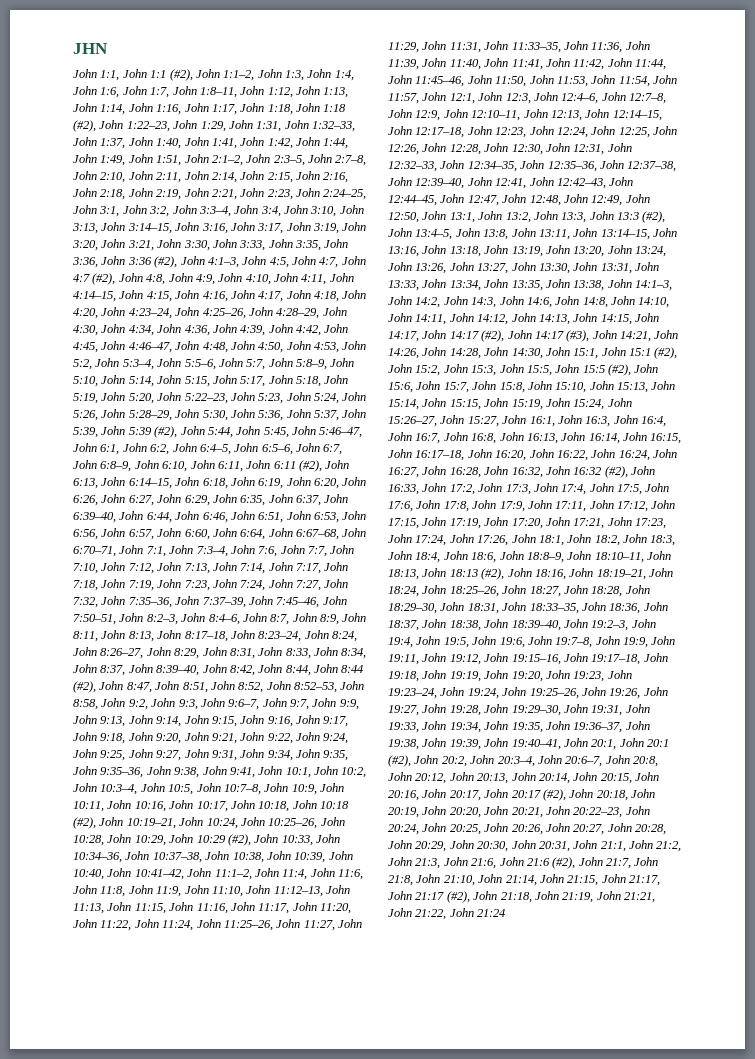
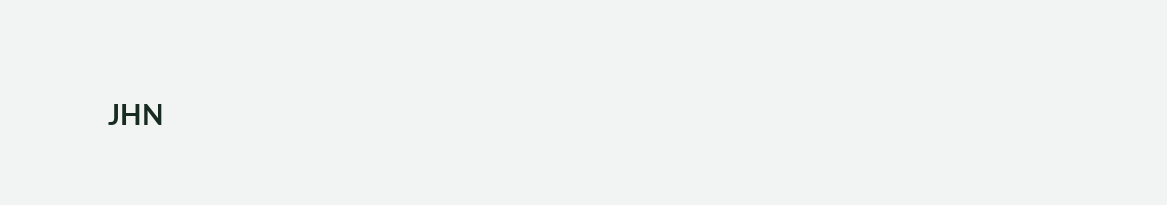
[73,69,354,81] [73,86,349,98] [73,103,347,115] [73,120,355,132] [73,137,349,149] [73,154,367,166] [73,171,349,183] [73,188,367,200] [73,205,364,217] [72,222,367,234] [72,239,349,251] [72,256,366,268] [73,273,354,285] [73,290,367,302] [73,307,347,319] [73,324,349,336] [73,341,367,353] [73,358,355,370] [73,375,349,387] [73,392,367,404] [73,409,367,421] [73,426,363,438] [73,443,343,455] [73,460,350,472] [73,477,367,489] [73,494,349,506] [73,511,367,523] [73,528,367,540] [73,545,355,557] [73,562,349,574] [73,579,349,591] [73,596,347,608] [73,613,367,625] [73,630,357,642] [73,647,367,659] [73,664,364,676] [73,681,365,693] [73,698,359,710] [73,715,349,727] [73,732,349,744] [73,749,349,761] [73,766,367,778] [73,783,344,795] [73,800,349,812] [73,817,345,829] [73,834,340,846] [73,851,353,863] [73,868,363,880] [73,885,350,897] [73,902,351,914] [73,919,362,931] [388,41,650,53] [388,58,666,70] [388,75,677,87] [388,92,666,104] [388,109,662,121] [388,126,677,138] [388,143,632,155] [388,160,677,172] [388,177,634,189] [388,194,650,206] [388,211,666,223] [388,228,677,240] [388,245,666,257] [388,262,659,274] [388,279,672,291] [388,296,670,308] [388,313,659,325] [388,330,679,342] [388,347,678,359] [388,364,659,376] [388,381,676,393] [388,398,632,410] [388,415,666,427] [388,432,682,444] [388,449,677,461] [388,466,655,478] [388,483,670,495] [388,500,676,512] [388,517,666,529] [388,534,676,546] [388,551,671,563] [388,568,673,580] [388,585,650,597] [388,602,668,614] [388,619,656,631] [388,636,676,648] [388,653,668,665] [388,670,632,682] [388,687,668,699] [388,704,650,716] [388,721,650,733] [388,738,669,750] [388,755,658,767] [388,772,659,784] [388,789,655,801] [388,806,650,818] [388,823,666,835] [388,840,682,852] [388,857,659,869] [388,874,660,886] [388,891,655,903] [388,908,506,920] // John 1:1, John 1:1 (#2), John 1:1–2, John 1:3, John 1:4, John 1:6, John 1:7, John 1:8–11, John 1:12, John 1:13, John 1:14, John 1:16, John 1:17, John 1:18, John 1:18 (#2), John 1:22–23, John 1:29, John 1:31, John 1:32–33, John 1:37, John 1:40, John 1:41, John 1:42, John 1:44, John 1:49, John 1:51, John 2:1–2, John 2:3–5, John 2:7–8, John 2:10, John 2:11, John 2:14, John 2:15, John 2:16, John 2:18, John 2:19, John 2:21, John 2:23, John 2:24–25, John 3:1, John 3:2, John 3:3–4, John 3:4, John 3:10, John 3:13, John 3:14–15, John 3:16, John 3:17, John 3:19, John 3:20, John 3:21, John 3:30, John 3:33, John 3:35, John 3:36, John 3:36 (#2), John 4:1–3, John 4:5, John 4:7, John 4:7 (#2), John 4:8, John 4:9, John 4:10, John 4:11, John 4:14–15, John 4:15, John 4:16, John 4:17, John 4:18, John 4:20, John 4:23–24, John 4:25–26, John 4:28–29, John 4:30, John 4:34, John 4:36, John 4:39, John 4:42, John 4:45, John 4:46–47, John 4:48, John 4:50, John 4:53, John 5:2, John 5:3–4, John 5:5–6, John 5:7, John 5:8–9, John 5:10, John 5:14, John 5:15, John 5:17, John 5:18, John 5:19, John 5:20, John 5:22–23, John 5:23, John 5:24, John 5:26, John 5:28–29, John 5:30, John 5:36, John 5:37, John 5:39, John 5:39 (#2), John 5:44, John 5:45, John 5:46–47, John 6:1, John 6:2, John 6:4–5, John 6:5–6, John 6:7, John 6:8–9, John 6:10, John 6:11, John 6:11 (#2), John 6:13, John 6:14–15, John 6:18, John 6:19, John 6:20, John 6:26, John 6:27, John 6:29, John 6:35, John 6:37, John 6:39–40, John 6:44, John 6:46, John 6:51, John 6:53, John 6:56, John 6:57, John 6:60, John 6:64, John 6:67–68, John 6:70–71, John 7:1, John 7:3–4, John 7:6, John 7:7, John 7:10, John 7:12, John 7:13, John 7:14, John 7:17, John 7:18, John 7:19, John 7:23, John 7:24, John 7:27, John 7:32, John 7:35–36, John 7:37–39, John 7:45–46, John 7:50–51, John 8:2–3, John 8:4–6, John 8:7, John 8:9, John 8:11, John 8:13, John 8:17–18, John 8:23–24, John 8:24, John 8:26–27, John 8:29, John 8:31, John 8:33, John 8:34, John 8:37, John 8:39–40, John 8:42, John 8:44, John 8:44 (#2), John 8:47, John 8:51, John 8:52, John 8:52–53, John 8:58, John 9:2, John 9:3, John 9:6–7, John 9:7, John 9:9, John 9:13, John 9:14, John 9:15, John 9:16, John 9:17, John 9:18, John 9:20, John 9:21, John 9:22, John 9:24, John 9:25, John 9:27, John 9:31, John 9:34, John 9:35, John 9:35–36, John 9:38, John 9:41, John 10:1, John 10:2, John 10:3–4, John 10:5, John 10:7–8, John 10:9, John 10:11, John 10:16, John 10:17, John 10:18, John 10:18 (#2), John 10:19–21, John 10:24, John 10:25–26, John 10:28, John 10:29, John 10:29 (#2), John 10:33, John 10:34–36, John 10:37–38, John 10:38, John 10:39, John 10:40, John 10:41–42, John 11:1–2, John 11:4, John 11:6, John 11:8, John 11:9, John 11:10, John 11:12–13, John 11:13, John 11:15, John 11:16, John 11:17, John 11:20, John 11:22, John 11:24, John 11:25–26, John 11:27, John 11:29, John 11:31, John 11:33–35, John 11:36, John 11:39, John 11:40, John 11:41, John 11:42, John 11:44, John 11:45–46, John 11:50, John 11:53, John 11:54, John 11:57, John 12:1, John 12:3, John 12:4–6, John 12:7–8, John 12:9, John 12:10–11, John 12:13, John 12:14–15, John 12:17–18, John 12:23, John 12:24, John 12:25, John 12:26, John 12:28, John 12:30, John 12:31, John 12:32–33, John 12:34–35, John 12:35–36, John 12:37–38, John 12:39–40, John 12:41, John 12:42–43, John 12:44–45, John 12:47, John 12:48, John 12:49, John 12:50, John 13:1, John 13:2, John 13:3, John 13:3 (#2), John 13:4–5, John 13:8, John 13:11, John 13:14–15, John 13:16, John 13:18, John 13:19, John 13:20, John 13:24, John 13:26, John 13:27, John 13:30, John 13:31, John 13:33, John 13:34, John 13:35, John 13:38, John 14:1–3, John 14:2, John 14:3, John 14:6, John 14:8, John 14:10, John 14:11, John 14:12, John 14:13, John 14:15, John 14:17, John 14:17 (#2), John 14:17 (#3), John 14:21, John 14:26, John 14:28, John 14:30, John 15:1, John 15:1 (#2), John 15:2, John 15:3, John 15:5, John 15:5 (#2), John 15:6, John 15:7, John 15:8, John 15:10, John 15:13, John 15:14, John 15:15, John 15:19, John 15:24, John 15:26–27, John 15:27, John 16:1, John 16:3, John 16:4, John 16:7, John 16:8, John 16:13, John 16:14, John 16:15, John 16:17–18, John 16:20, John 16:22, John 16:24, John 16:27, John 16:28, John 16:32, John 16:32 (#2), John 16:33, John 17:2, John 17:3, John 17:4, John 17:5, John 17:6, John 17:8, John 17:9, John 17:11, John 17:12, John 17:15, John 17:19, John 17:20, John 17:21, John 17:23, John 17:24, John 17:26, John 18:1, John 18:2, John 18:3, John 18:4, John 18:6, John 18:8–9, John 18:10–11, John 18:13, John 18:13 (#2), John 18:16, John 18:19–21, John 18:24, John 18:25–26, John 18:27, John 18:28, John 18:29–30, John 18:31, John 18:33–35, John 18:36, John 18:37, John 18:38, John 18:39–40, John 19:2–3, John 19:4, John 19:5, John 19:6, John 19:7–8, John 19:9, John 19:11, John 19:12, John 19:15–16, John 19:17–18, John 19:18, John 19:19, John 19:20, John 19:23, John 19:23–24, John 19:24, John 19:25–26, John 19:26, John 19:27, John 19:28, John 19:29–30, John 19:31, John 19:33, John 19:34, John 19:35, John 19:36–37, John 19:38, John 19:39, John 19:40–41, John 20:1, John 20:1 (#2), John 20:2, John 20:3–4, John 20:6–7, John 20:8, John 20:12, John 20:13, John 20:14, John 20:15, John 20:16, John 20:17, John 20:17 (#2), John 20:18, John 20:19, John 20:20, John 20:21, John 20:22–23, John 20:24, John 20:25, John 20:26, John 20:27, John 20:28, John 20:29, John 20:30, John 20:31, John 21:1, John 21:2, John 21:3, John 21:6, John 21:6 (#2), John 21:7, John 21:8, John 21:10, John 21:14, John 21:15, John 21:17, John 21:17 (#2), John 21:18, John 21:19, John 21:21, John 21:22, John 21:24 -> (164, 114) none

